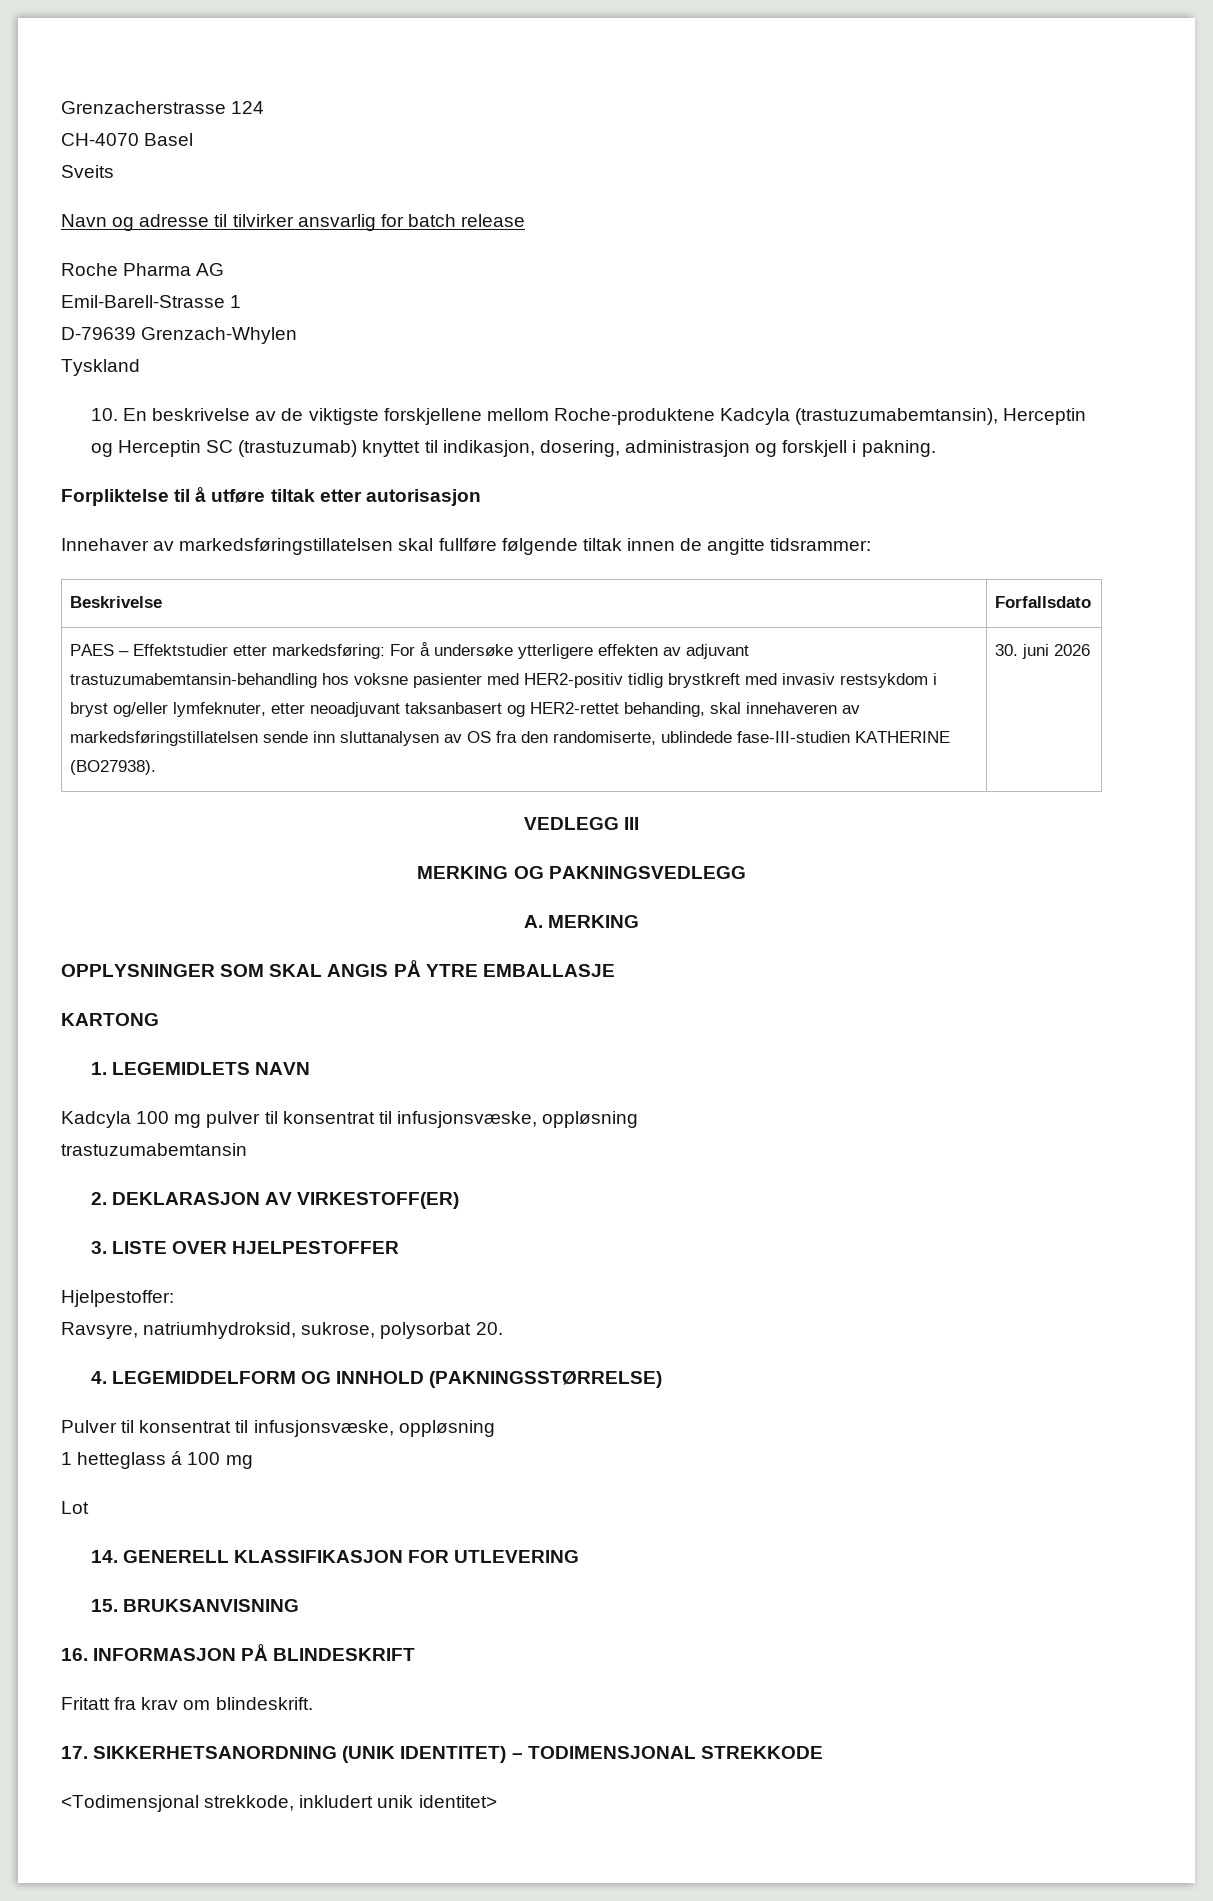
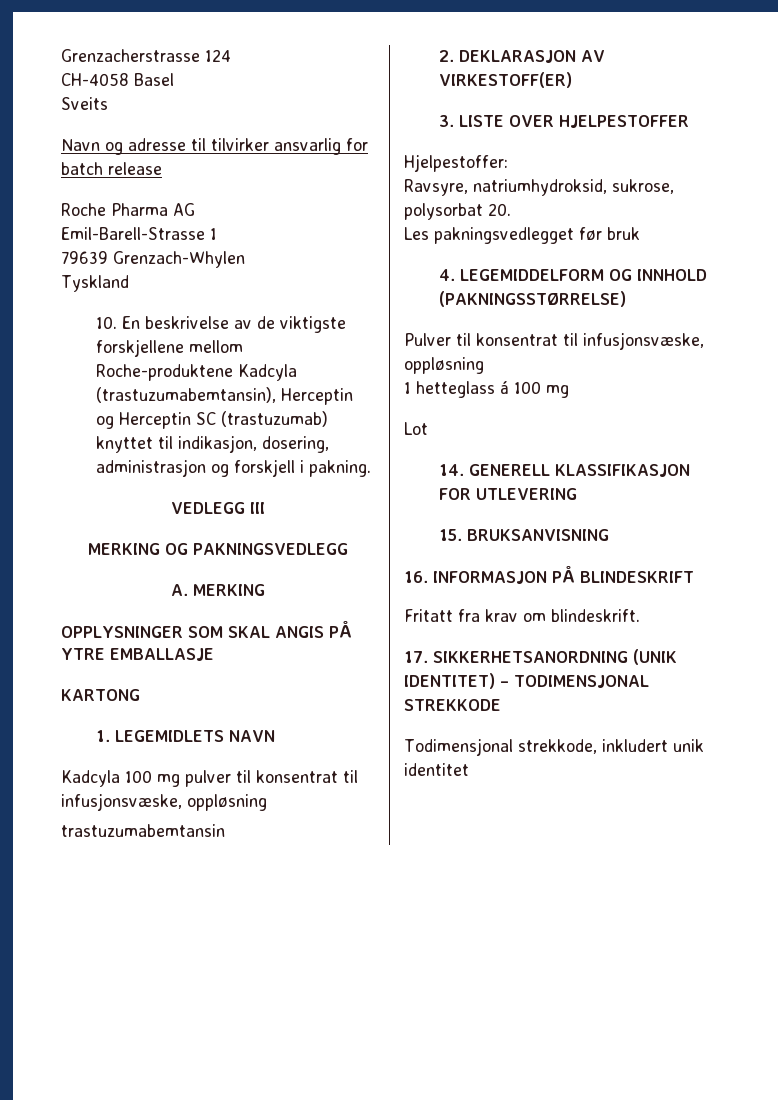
[61,133,139,146] CH-4070 -> [61,73,129,86] CH-4058
[61,327,136,340] D-79639 -> [61,251,108,264] 79639
[61,487,481,506] [61,538,872,555] [69,596,162,608] [994,596,1091,608] [69,642,749,659] [69,673,937,688] [69,702,860,717] [69,731,950,746] [69,760,156,775] [994,644,1090,659] // Forpliktelse til å utføre tiltak etter autorisasjon // Innehaver av markedsføringstillatelsen skal fullføre følgende tiltak innen de angitte tidsrammer: // Beskrivelse | Forfallsdato // PAES – Effektstudier etter markedsføring: For å undersøke ytterligere effekten av adjuvant trastuzumabemtansin-behandling hos voksne pasienter med HER2-positiv tidlig brystkreft med invasiv restsykdom i bryst og/eller lymfeknuter, etter neoadjuvant taksanbasert og HER2-rettet behanding, skal innehaveren av markedsføringstillatelsen sende inn sluttanalysen av OS fra den randomiserte, ublindede fase-III-studien KATHERINE (BO27938). | 30. juni 2026 -> (371, 468) none
(503, 1328) none -> [404,227,640,244] // Les pakningsvedlegget før bruk
[61,1795,199,1812] <Todimensjonal -> [404,738,513,756] Todimensjonal
[418,1795,497,1808] identitet> -> [404,763,469,776] identitet

